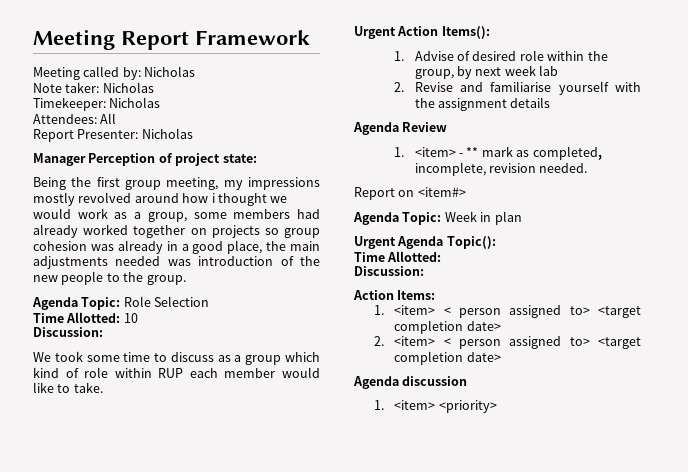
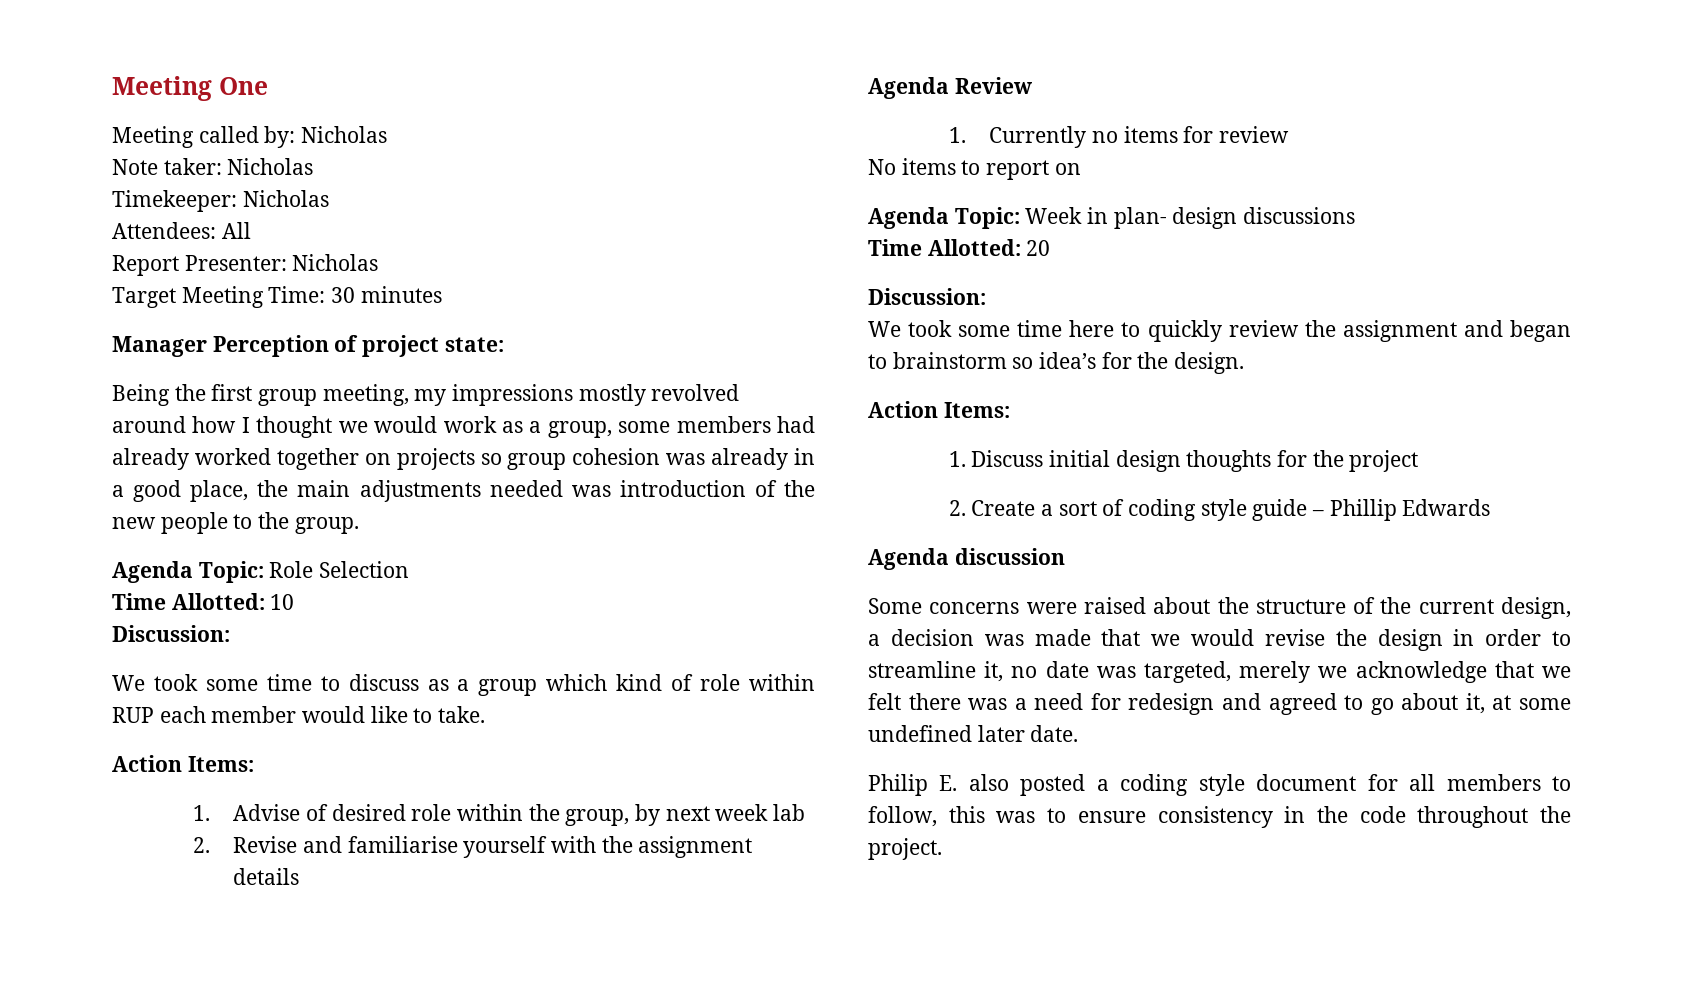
[33,29,310,50] Meeting Report Framework -> [112,76,268,101] Meeting One
(193, 133) none -> [112,286,442,308] // Target Meeting Time: 30 minutes
[211,193,215,203] i -> [241,417,250,433] I
[354,26,490,39] Urgent Action Items(): -> [112,755,254,772] Action Items:
[414,146,602,160] [414,162,588,176] [354,187,466,200] <item> - ** mark as completed, incomplete, revision needed. // Report on <item#> -> [989,126,1289,148] [868,158,1081,180] Currently no items for review // No items to report on
[494,211,522,225] [354,236,496,249] [354,251,442,262] [354,266,424,276] [353,290,436,300] [374,305,641,318] [394,320,501,334] [374,336,641,349] [394,351,501,365] [353,376,468,389] [374,400,497,413] plan // Urgent Agenda Topic(): // Time Allotted: // Discussion: // Action Items: // 1. <item> < person assigned to> <target completion date> // 2. <item> < person assigned to> <target completion date> // Agenda discussion // 1. <item> <priority> -> [1113,207,1356,229] [868,239,1051,256] [868,288,986,305] [868,320,1571,342] [868,352,1245,374] [868,401,1010,418] [948,450,1419,472] [948,499,1491,521] [868,548,1065,570] [868,597,1571,619] [868,629,1571,651] [868,661,1571,683] [868,693,1571,715] [868,725,1079,742] [868,774,1571,796] [868,806,1571,828] [868,838,942,860] plan- design discussions // Time Allotted: 20 // Discussion: // We took some time here to quickly review the assignment and began to brainstorm so idea’s for the design. // Action Items: // 1. Discuss initial design thoughts for the project // 2. Create a sort of coding style guide – Phillip Edwards // Agenda discussion // Some concerns were raised about the structure of the current design, a decision was made that we would revise the design in order to streamline it, no date was targeted, merely we acknowledge that we felt there was a need for redesign and agreed to go about it, at some undefined later date. // Philip E. also posted a coding style document for all members to follow, this was to ensure consistency in the code throughout the project.

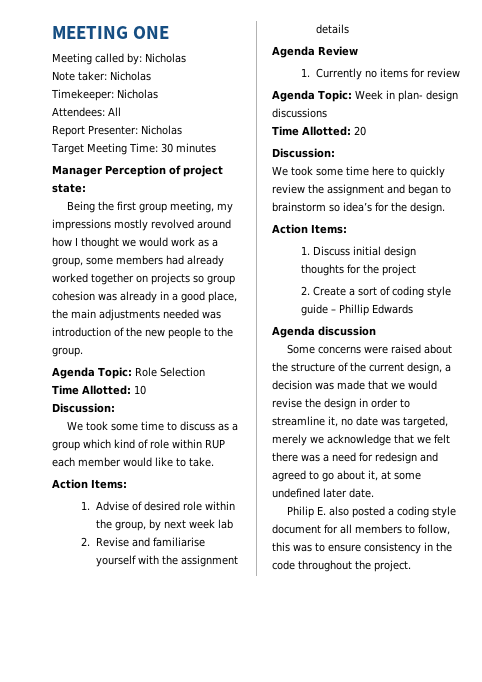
[112,76,268,101] Meeting One -> [52,26,170,39] MEETING ONE
[868,158,1081,180] // No items to report on -> (460, 73) none

